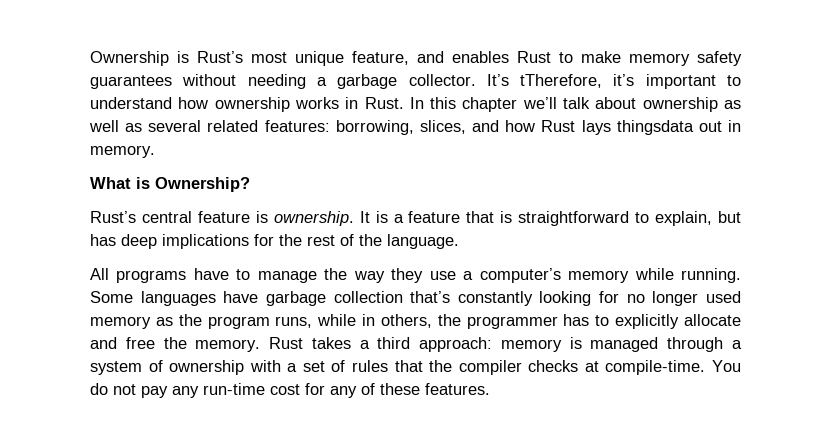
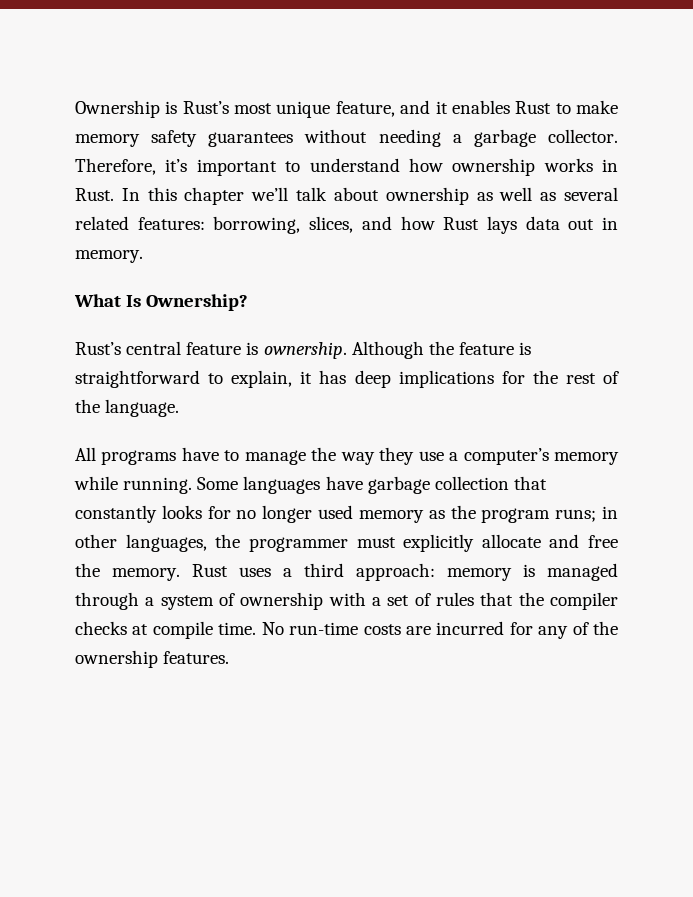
(444, 57) none -> [435,101,448,114] it
[486,74,603,88] It’s tTherefore, -> [75,158,156,175] Therefore,
[616,120,694,135] thingsdata -> [525,216,560,230] data
[136,177,150,189] is -> [126,295,142,307] Is
[359,211,495,223] It is a feature that -> [351,341,514,359] Although the feature
[718,211,742,223] but -> [300,371,313,384] it
[410,291,592,306] that’s constantly looking -> [513,476,547,490] [75,505,202,523] that constantly looks
[275,314,610,329] runs, while in others, the programmer has to -> [555,506,618,522] [75,534,396,552] runs; in other languages, the programmer must
[311,337,351,349] takes -> [239,567,271,577] uses
[605,360,741,375] [90,383,300,398] compile-time. You do not pay any run-time cost -> [152,621,505,639] compile time. No run-time costs are incurred
[380,383,420,395] these -> [593,621,618,635] [75,650,158,668] the ownership

